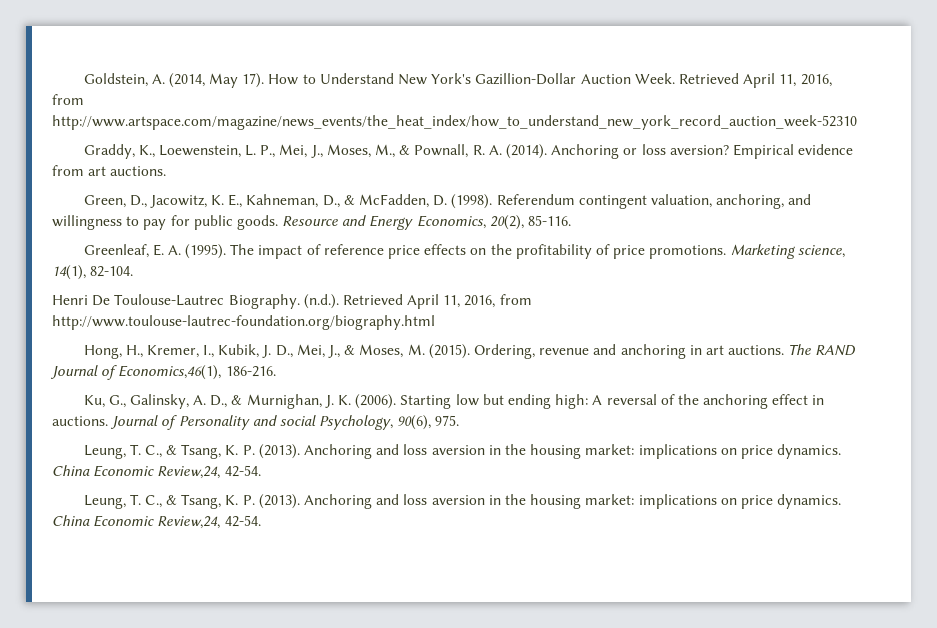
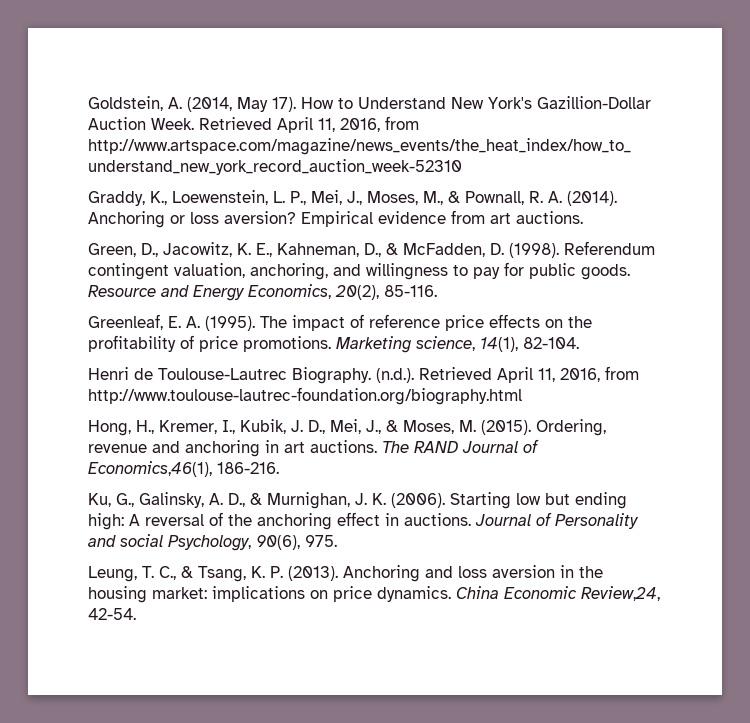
[92,295,111,306] De -> [134,368,153,380] de
[83,494,842,509] [52,515,261,529] // Leung, T. C., & Tsang, K. P. (2013). Anchoring and loss aversion in the housing market: implications on price dynamics. China Economic Review,24, 42-54. -> (136, 614) none

